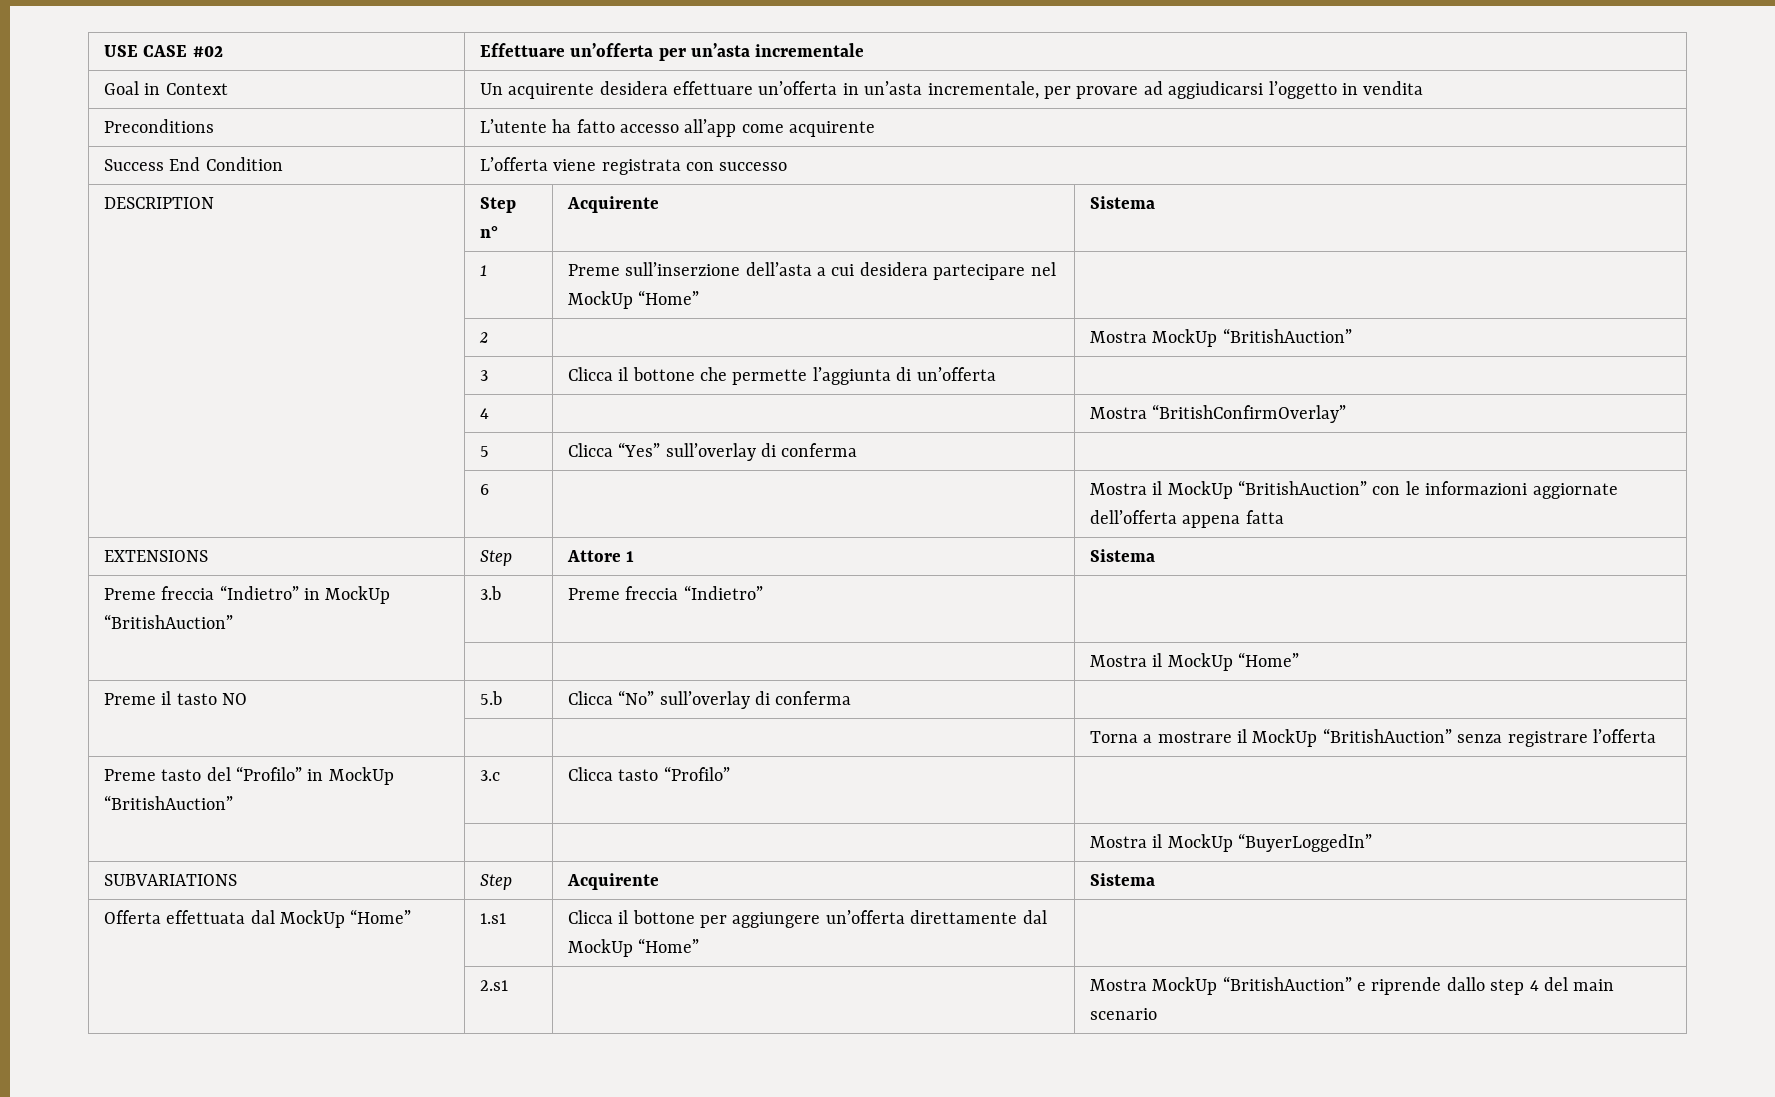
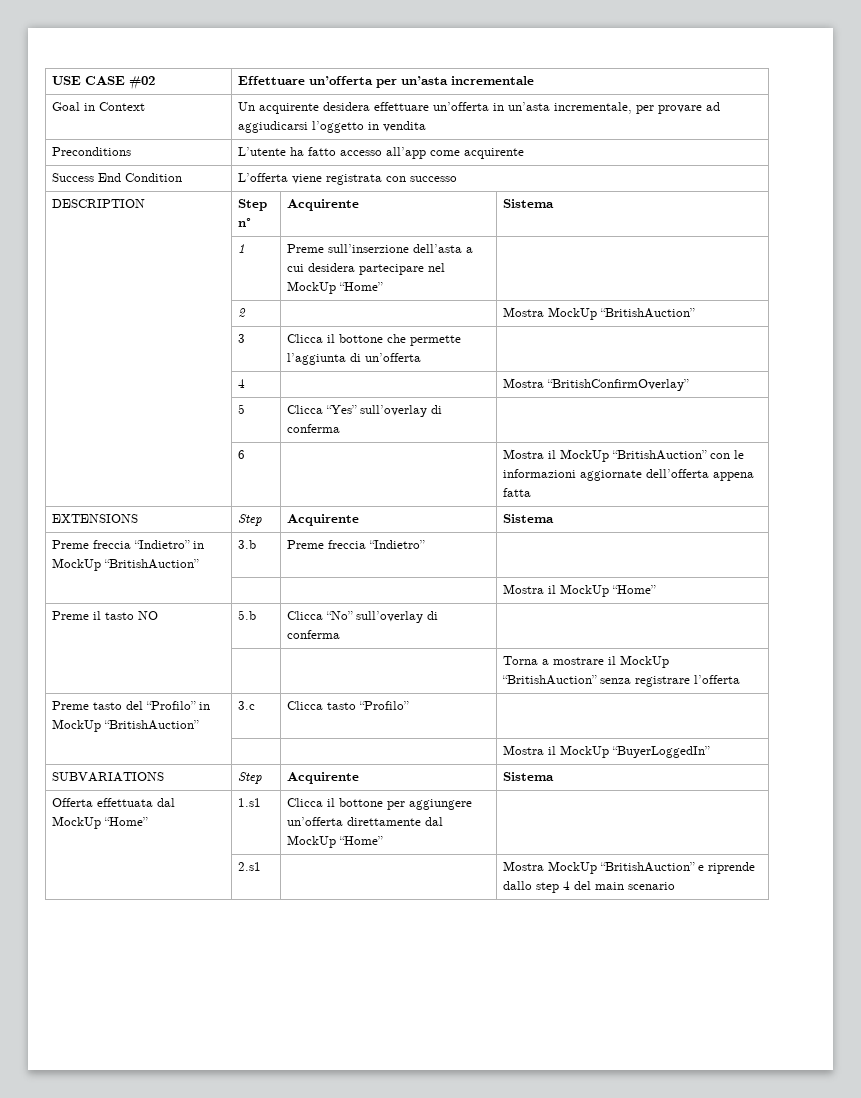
[566,550,635,562] Attore 1 -> [286,514,359,526] Acquirente

